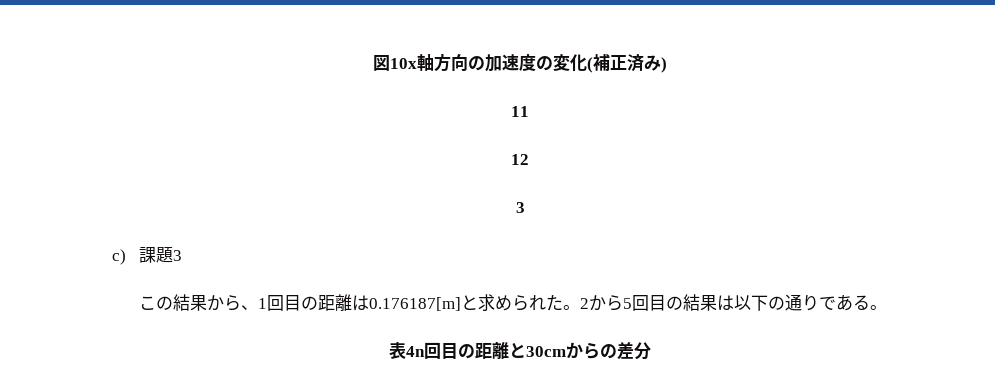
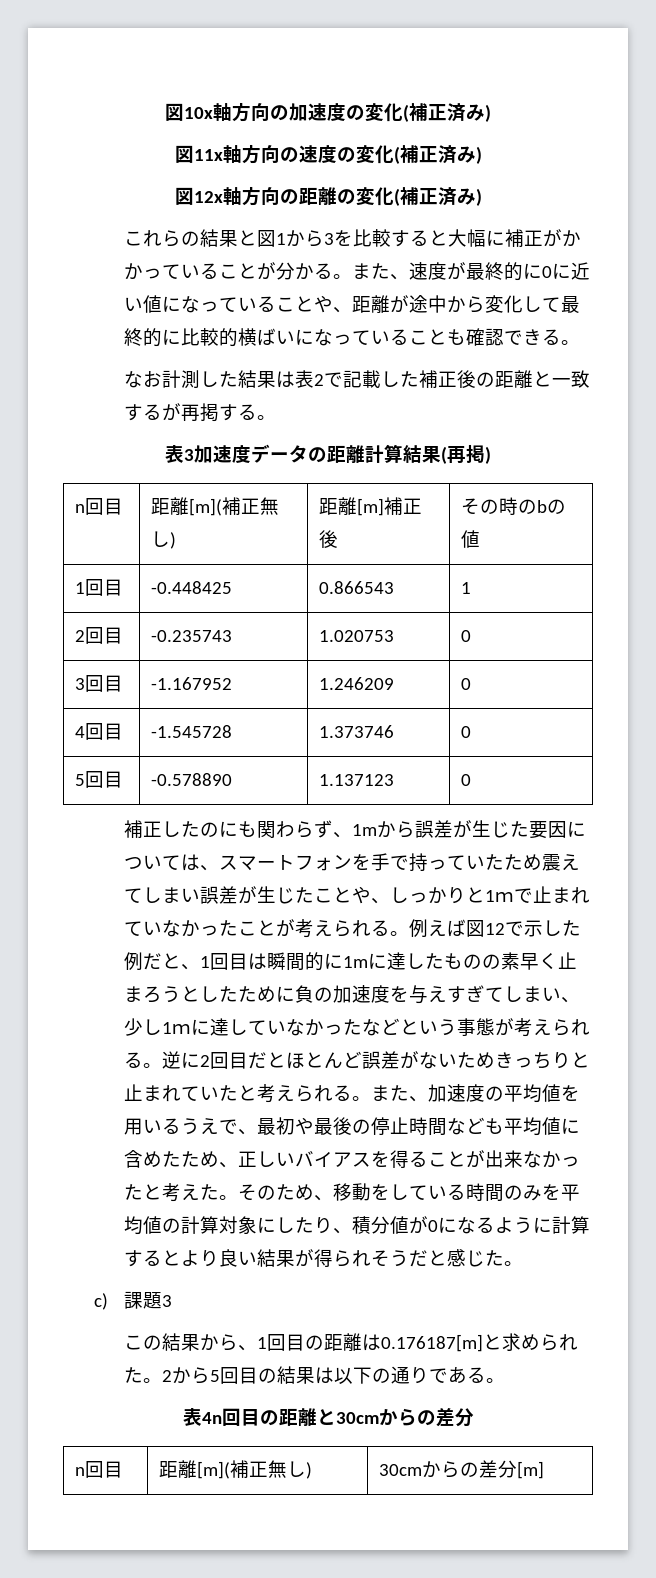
[511,106,529,117] [511,154,529,165] [515,202,525,213] 11 // 12 // 3 -> [174,144,482,164] [174,186,482,206] [124,229,582,247] [124,262,591,281] [124,295,581,313] [124,328,581,347] [124,370,591,389] [124,403,277,422] [165,444,491,464] [74,498,123,515] [150,497,279,516] [150,531,176,549] [318,497,422,516] [318,530,338,548] [460,497,566,515] [460,530,480,548] [74,579,123,596] [150,581,232,594] [318,581,394,594] [460,582,471,594] [74,627,123,644] [150,630,232,642] [318,630,394,642] [460,630,471,642] [74,675,123,692] [150,677,232,690] [318,677,394,690] [460,678,471,690] [74,723,123,740] [150,725,232,738] [318,725,394,738] [460,726,471,738] [74,771,123,788] [150,773,232,786] [318,774,394,786] [460,774,471,786] [124,820,587,839] [124,853,581,872] [124,886,591,904] [124,919,582,938] [124,952,578,971] [124,985,581,1004] [124,1018,591,1037] [124,1051,591,1069] [124,1084,581,1103] [124,1117,581,1136] [124,1150,581,1168] [124,1183,581,1202] [124,1216,591,1235] [124,1249,524,1267] 図11x軸方向の速度の変化(補正済み) // 図12x軸方向の距離の変化(補正済み) // これらの結果と図1から3を比較すると大幅に補正がかかっていることが分かる。また、速度が最終的に0に近い値になっていることや、距離が途中から変化して最終的に比較的横ばいになっていることも確認できる。 // なお計測した結果は表2で記載した補正後の距離と一致するが再掲する。 // 表3加速度データの距離計算結果(再掲) // n回目 | 距離[m](補正無し) | 距離[m]補正後 | その時のbの値 // 1回目 | -0.448425 | 0.866543 | 1 // 2回目 | -0.235743 | 1.020753 | 0 // 3回目 | -1.167952 | 1.246209 | 0 // 4回目 | -1.545728 | 1.373746 | 0 // 5回目 | -0.578890 | 1.137123 | 0 // 補正したのにも関わらず、1mから誤差が生じた要因については、スマートフォンを手で持っていたため震えてしまい誤差が生じたことや、しっかりと1ｍで止まれていなかったことが考えられる。例えば図12で示した例だと、1回目は瞬間的に1mに達したものの素早く止まろうとしたために負の加速度を与えすぎてしまい、少し1ｍに達していなかったなどという事態が考えられる。逆に2回目だとほとんど誤差がないためきっちりと止まれていたと考えられる。また、加速度の平均値を用いるうえで、最初や最後の停止時間なども平均値に含めたため、正しいバイアスを得ることが出来なかったと考えた。そのため、移動をしている時間のみを平均値の計算対象にしたり、積分値が0になるように計算するとより良い結果が得られそうだと感じた。
(651, 351) none -> [74,1461,123,1478] [158,1460,312,1479] [378,1460,544,1479] // n回目 | 距離[m](補正無し) | 30cmからの差分[m]

